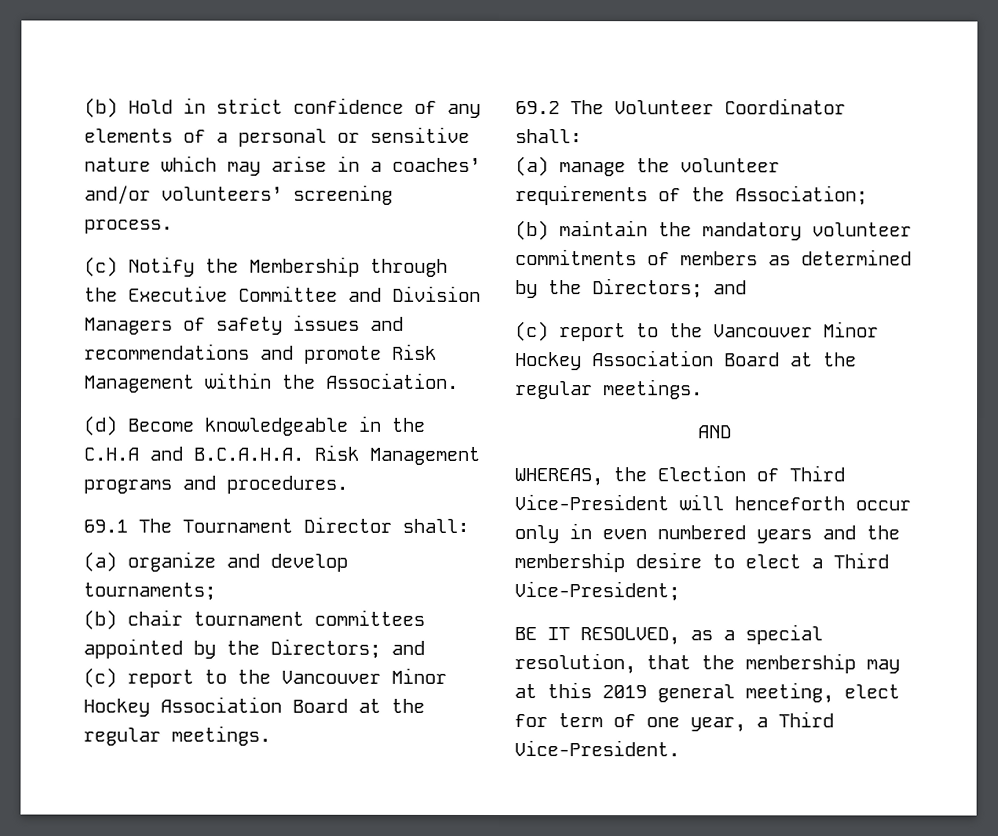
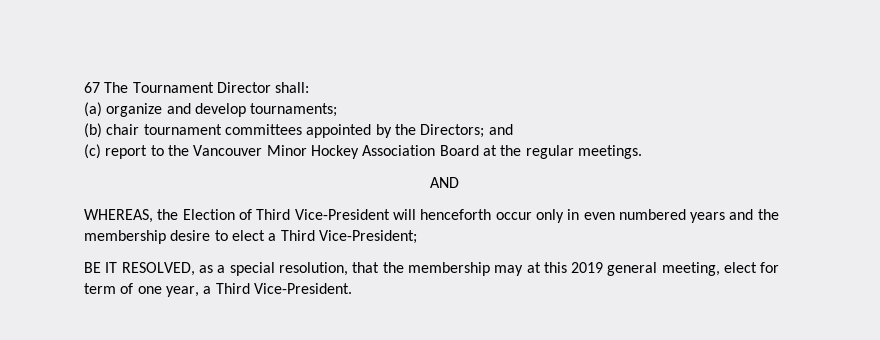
[84,97,481,118] [84,126,470,147] [84,155,481,176] [84,184,393,205] [84,219,173,234] [84,256,448,277] [84,285,481,302] [84,314,404,335] [84,343,437,364] [84,372,459,393] [83,415,426,436] [83,444,480,465] [83,475,348,494] [83,519,128,533] (b) Hold in strict confidence of any elements of a personal or sensitive nature which may arise in a coaches’ and/or volunteers’ screening process. // (c) Notify the Membership through the Executive Committee and Division Managers of safety issues and recommendations and promote Risk Management within the Association. // (d) Become knowledgeable in the C.H.A and B.C.A.H.A. Risk Management programs and procedures. // 69.1 -> [84,82,100,93] 67
[515,98,846,115] [515,129,582,144] [515,156,780,177] [515,185,868,206] [515,220,912,241] [515,249,912,266] [515,278,747,299] [515,321,879,342] [515,350,857,371] [515,379,703,400] // 69.2 The Volunteer Coordinator shall: // (a) manage the volunteer requirements of the Association; // (b) maintain the mandatory volunteer commitments of members as determined by the Directors; and // (c) report to the Vancouver Minor Hockey Association Board at the regular meetings. -> (642, 152) none

